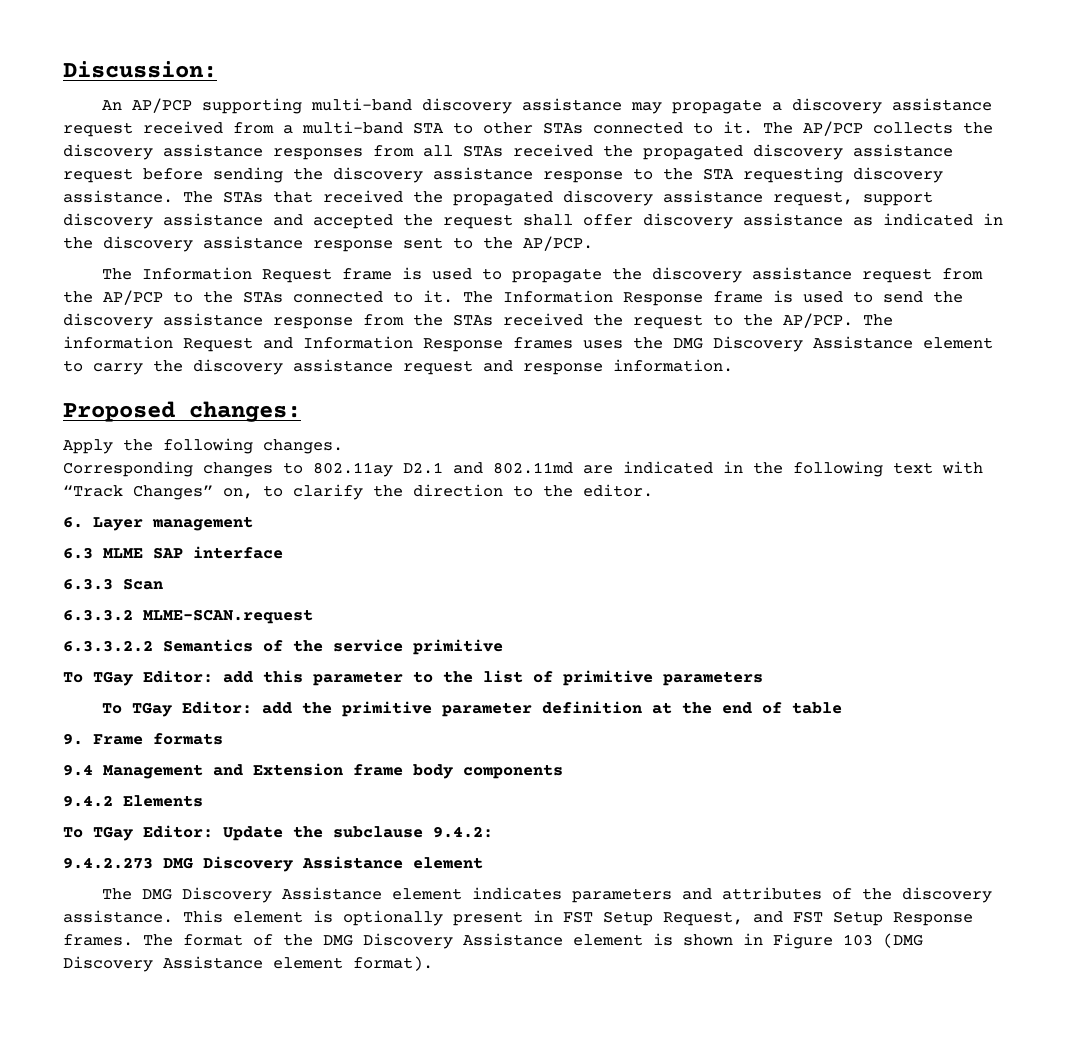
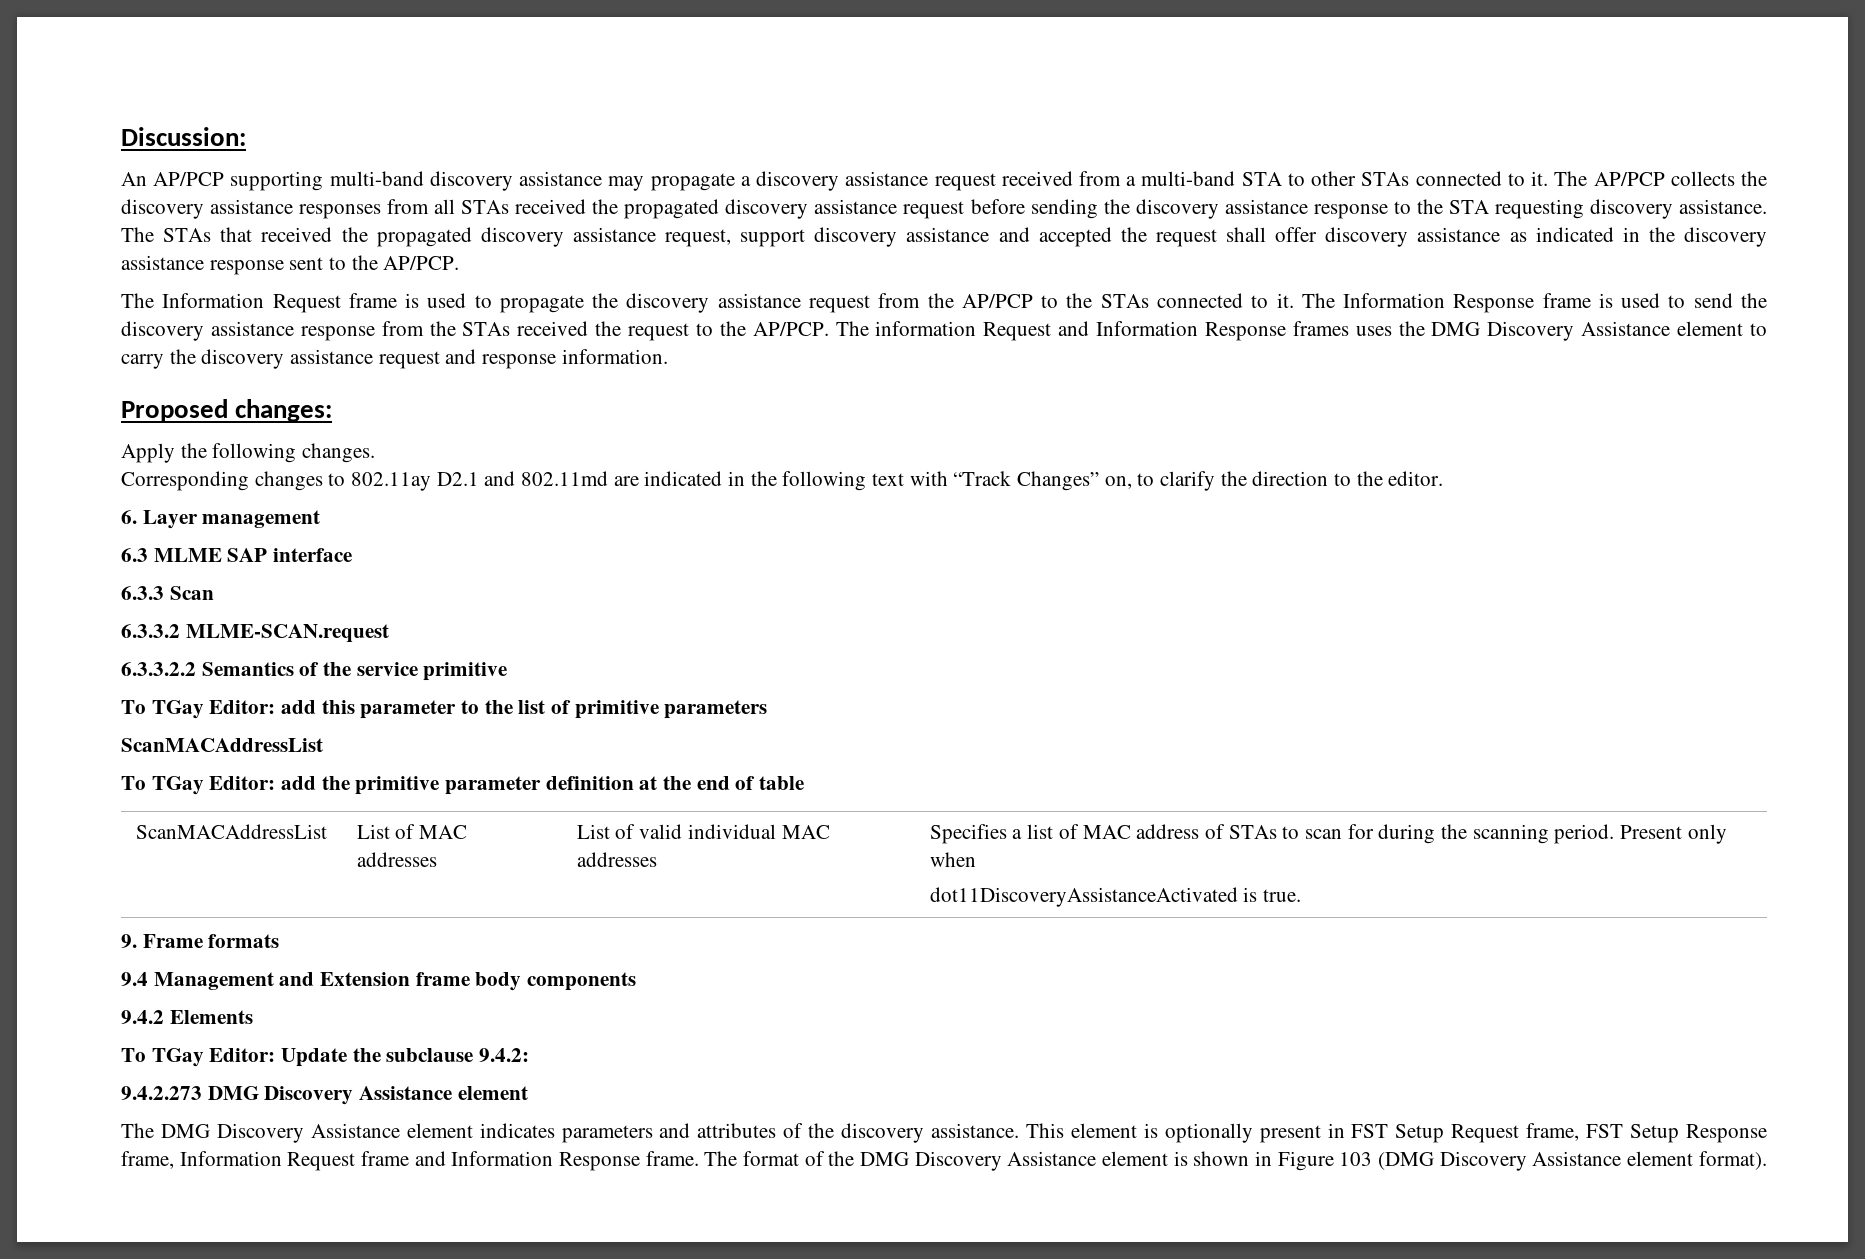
(763, 678) none -> [121,738,323,752] // ScanMACAddressList
(843, 708) none -> [135,824,327,839] [356,824,468,839] [356,852,437,867] [576,824,830,839] [576,852,657,867] [929,824,1727,844] [929,852,976,867] [929,887,1302,907] // ScanMACAddressList | List of MAC addresses | List of valid individual MAC addresses | Specifies a list of MAC address of STAs to scan for during the scanning period. Present only when // dot11DiscoveryAssistanceActivated is true.
[663,911,783,926] Request, and -> [1451,1123,1580,1143] Request frame,
[63,934,133,946] frames. -> [121,1151,699,1171] frame, Information Request frame and Information Response frame.

